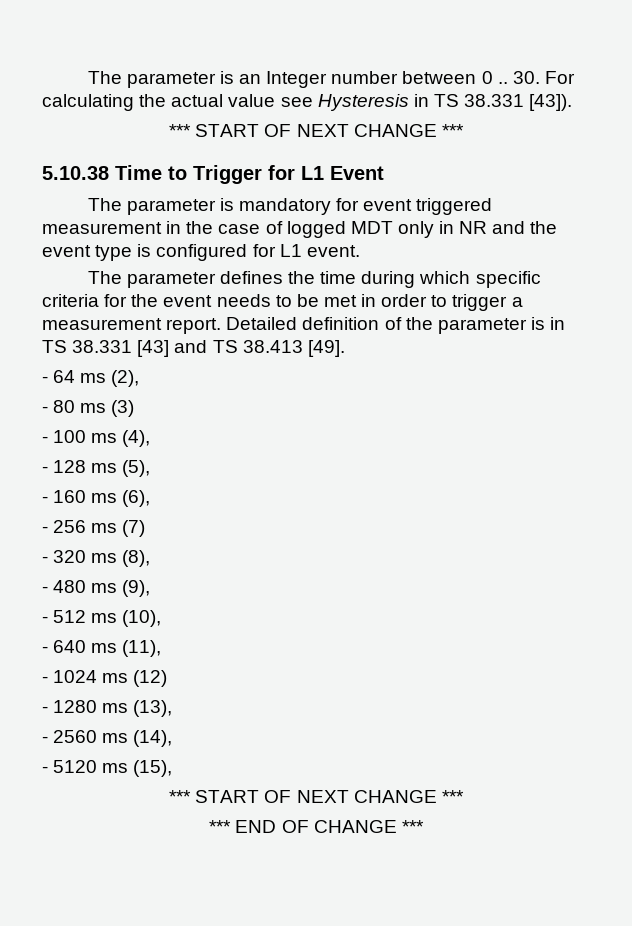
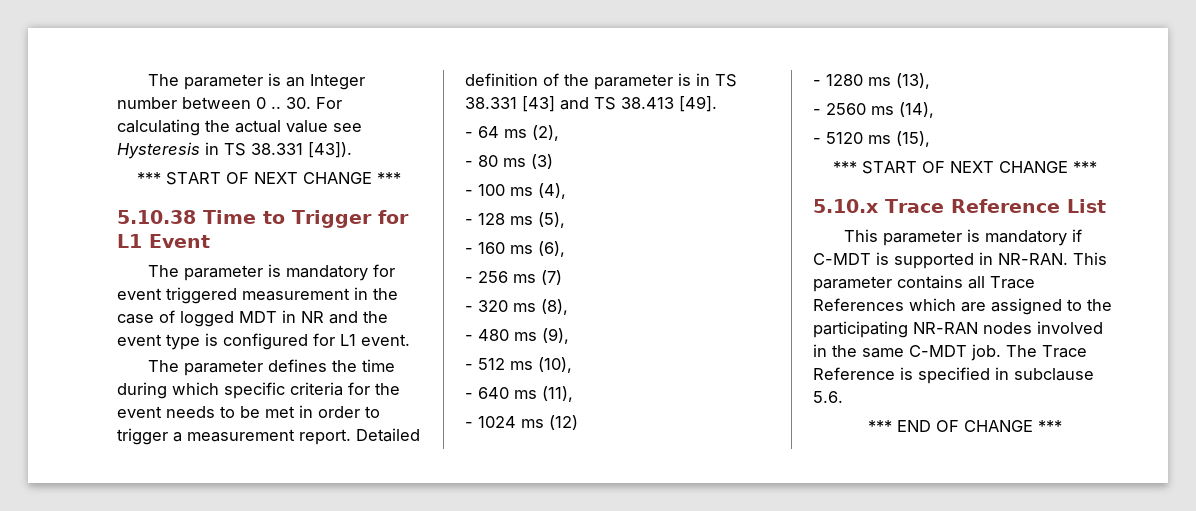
[397,221,434,238] only -> (277, 317) none
(464, 796) none -> [813,199,1106,213] [844,229,1083,246] [813,252,1107,269] [813,275,1035,292] [813,298,1112,315] [813,321,1103,338] [813,344,1087,361] [813,367,1094,384] [813,391,843,403] // 5.10.x Trace Reference List // This parameter is mandatory if C-MDT is supported in NR-RAN. This parameter contains all Trace References which are assigned to the participating NR-RAN nodes involved in the same C-MDT job. The Trace Reference is specified in subclause 5.6.

